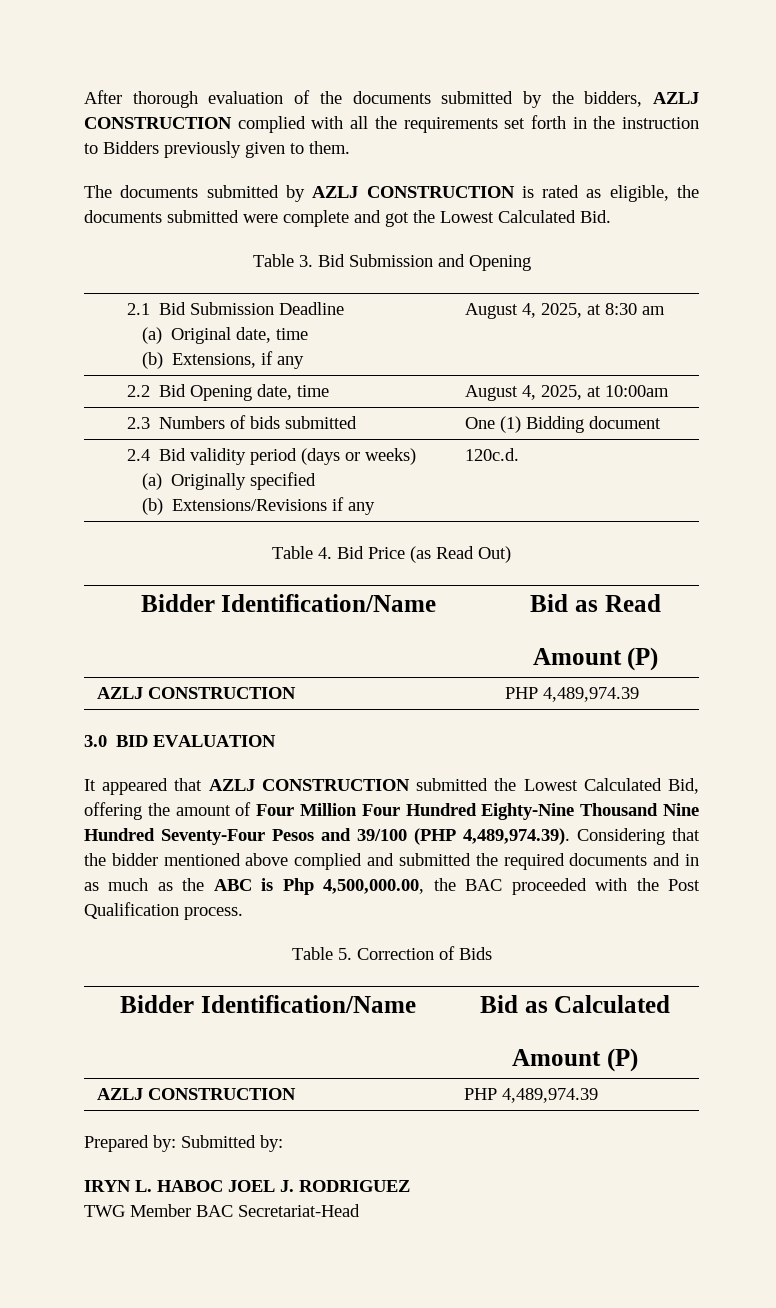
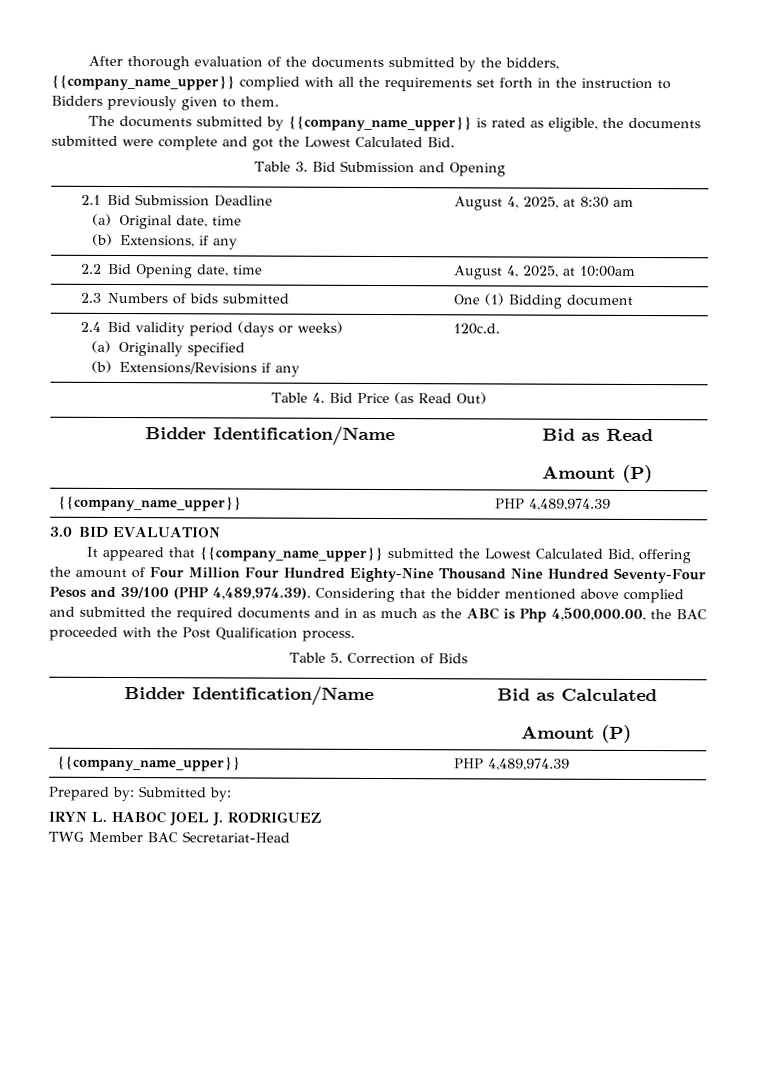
[653,92,699,104] [84,117,232,129] AZLJ CONSTRUCTION -> [51,74,235,91] {{company_name_upper}}
[312,186,515,198] AZLJ CONSTRUCTION -> [287,115,472,132] {{company_name_upper}}
[97,687,297,699] AZLJ CONSTRUCTION -> [57,495,242,512] {{company_name_upper}}
[208,779,410,791] AZLJ CONSTRUCTION -> [198,546,383,563] {{company_name_upper}}
[97,1088,297,1100] AZLJ CONSTRUCTION -> [56,755,241,772] {{company_name_upper}}

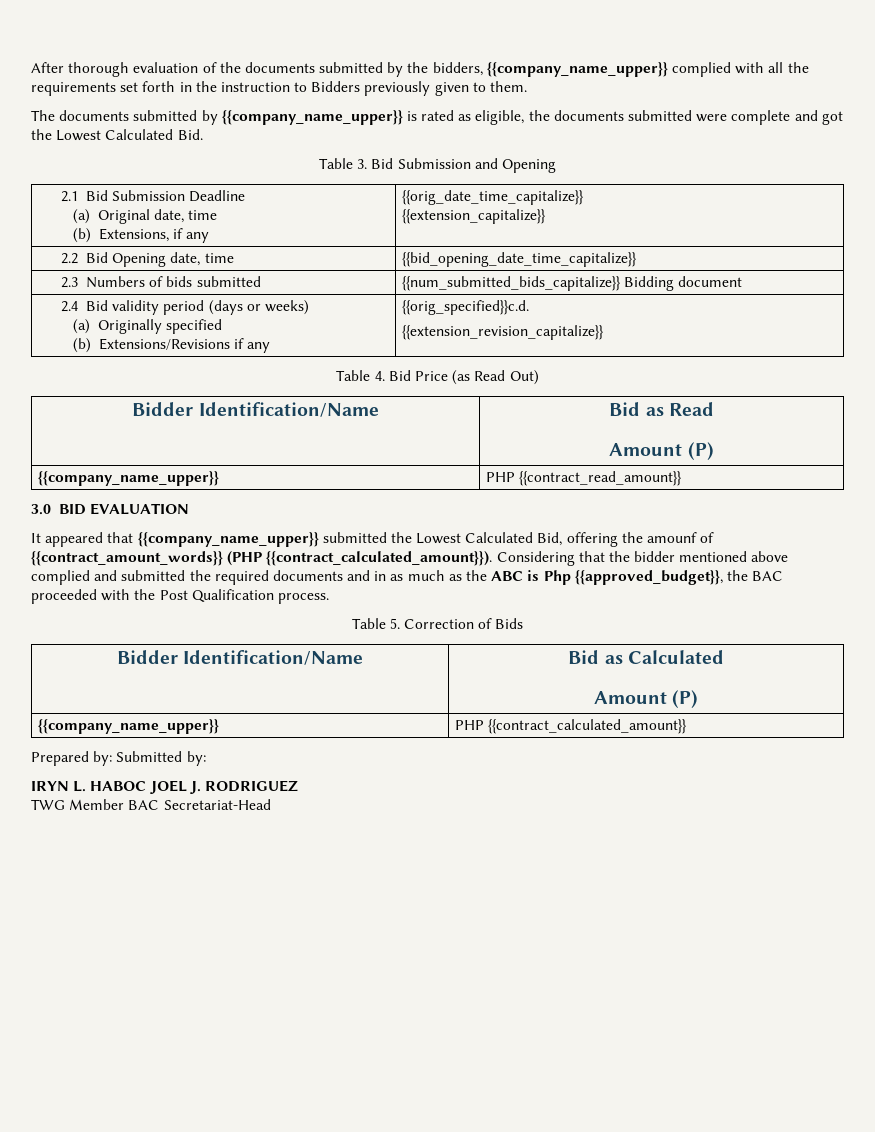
[453,196,634,211] August 4, 2025, at 8:30 am -> [401,190,584,205] [401,209,546,224] {{orig_date_time_capitalize}} // {{extension_capitalize}}
[452,265,636,280] August 4, 2025, at 10:00am -> [401,252,637,267] {{bid_opening_date_time_capitalize}}
[452,293,504,306] One (1) -> [401,276,621,291] {{num_submitted_bids_capitalize}}
[452,323,500,335] 120c.d. -> [401,300,529,315] [401,325,604,340] {{orig_specified}}c.d. // {{extension_revision_capitalize}}
[528,498,611,511] 4,489,974.39 -> [519,471,683,486] {{contract_read_amount}}
[75,567,706,584] [49,586,311,600] amount of Four Million Four Hundred Eighty-Nine Thousand Nine Hundred Seventy-Four Pesos and 39/100 (PHP 4,489,974.39). -> [647,532,715,543] [31,551,493,566] amounf of {{contract_amount_words}} (PHP {{contract_calculated_amount}}).
[551,607,646,622] 4,500,000.00, -> [574,570,723,585] {{approved_budget}},
[487,758,570,771] 4,489,974.39 -> [488,719,688,734] {{contract_calculated_amount}}

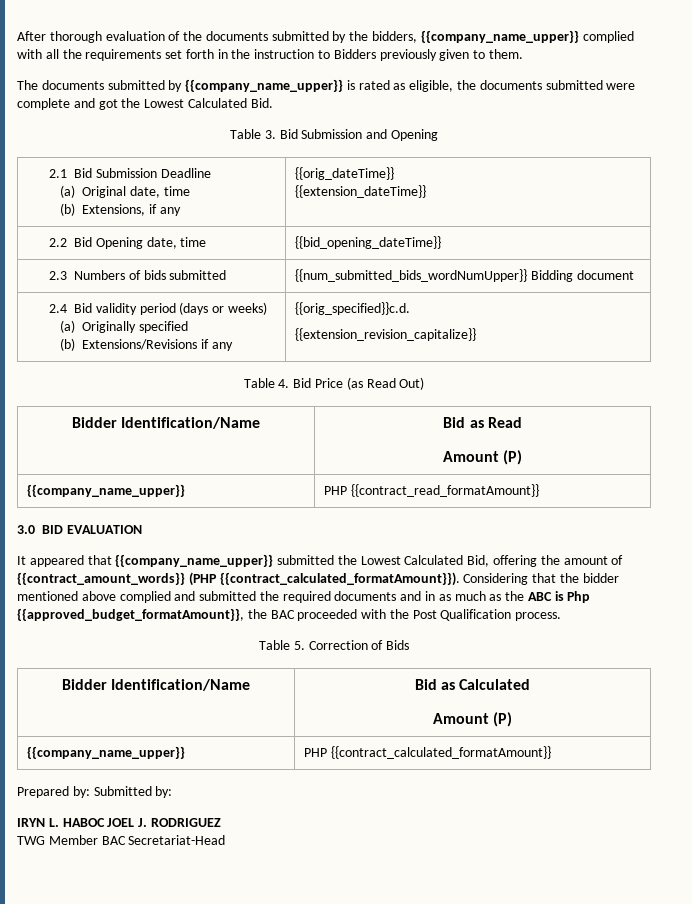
[401,190,584,205] [401,209,546,224] {{orig_date_time_capitalize}} // {{extension_capitalize}} -> [295,167,395,180] [295,185,427,198] {{orig_dateTime}} // {{extension_dateTime}}
[401,252,637,267] {{bid_opening_date_time_capitalize}} -> [295,236,442,249] {{bid_opening_dateTime}}
[401,276,621,291] {{num_submitted_bids_capitalize}} -> [295,269,528,282] {{num_submitted_bids_wordNumUpper}}
[519,471,683,486] {{contract_read_amount}} -> [350,484,539,497] {{contract_read_formatAmount}}
[647,532,698,543] amounf -> [563,556,608,565] amount
[266,551,493,566] {{contract_calculated_amount}}). -> [219,572,460,586] {{contract_calculated_formatAmount}}).
[574,570,723,585] {{approved_budget}}, -> [17,608,244,621] {{approved_budget_formatAmount}},
[488,719,688,734] {{contract_calculated_amount}} -> [330,746,551,759] {{contract_calculated_formatAmount}}

